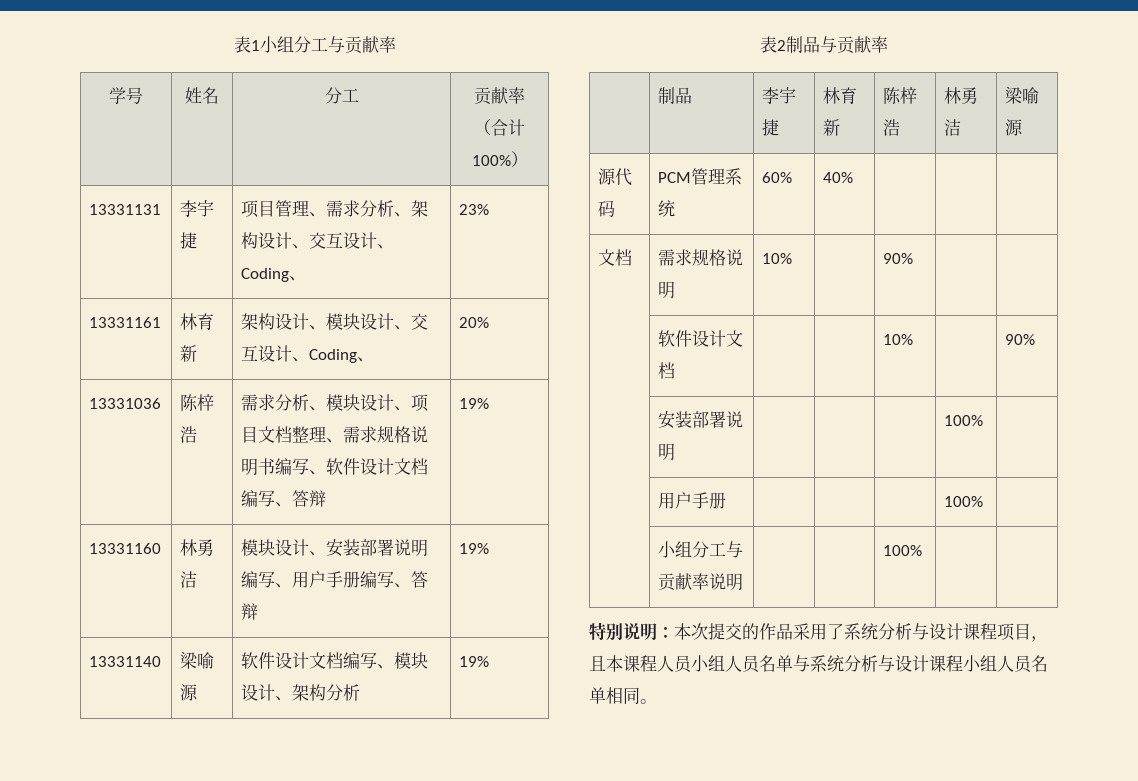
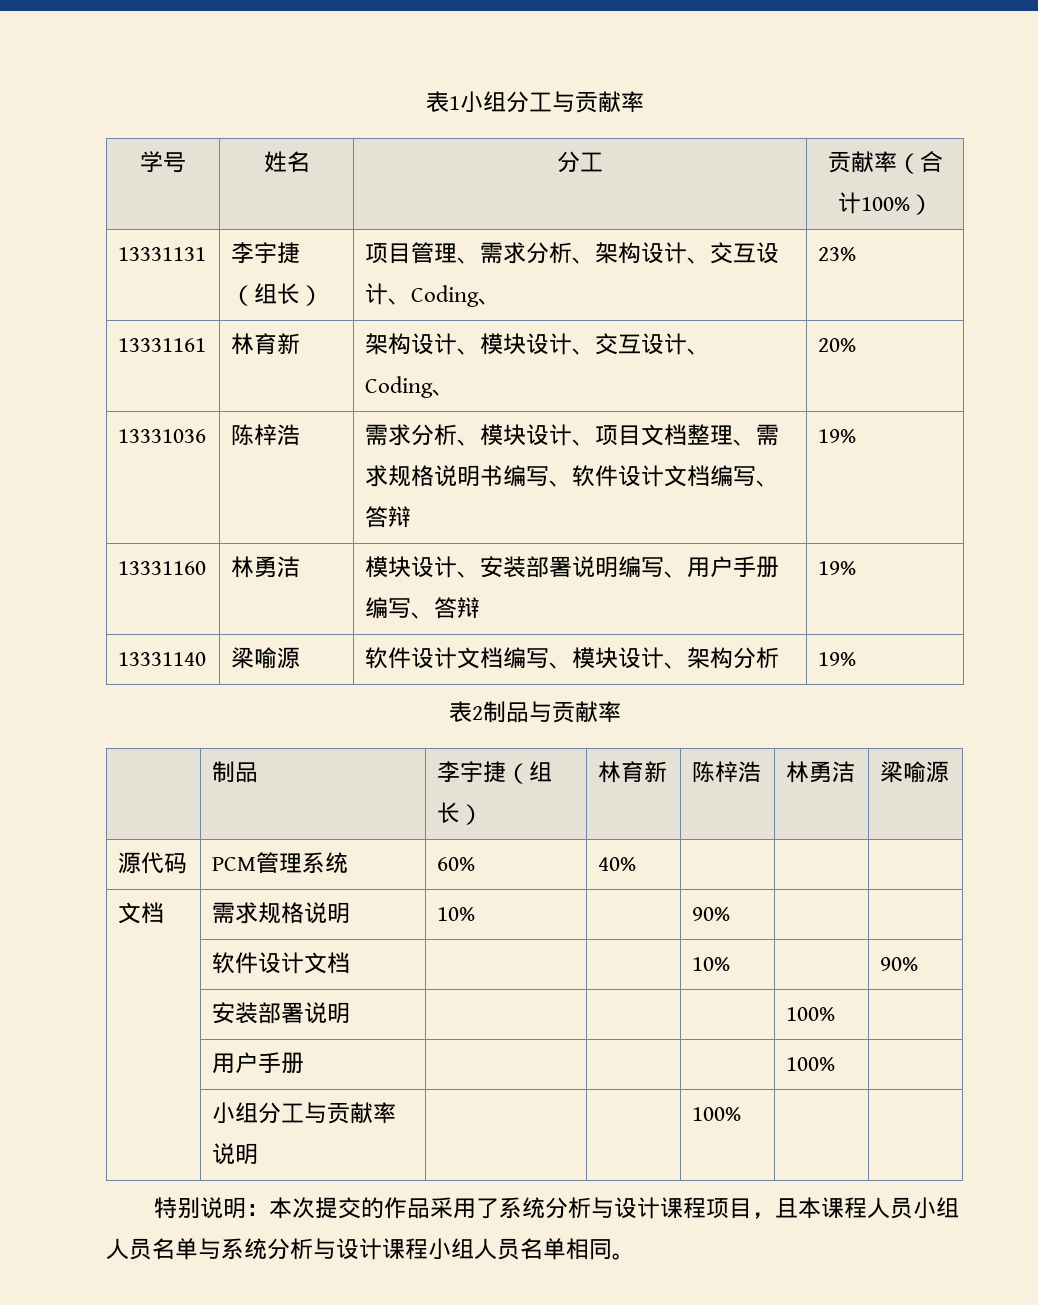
(198, 240) none -> [231,283,324,306] （组长）
(780, 127) none -> [506,761,553,784] [437,802,484,825] （组长）

